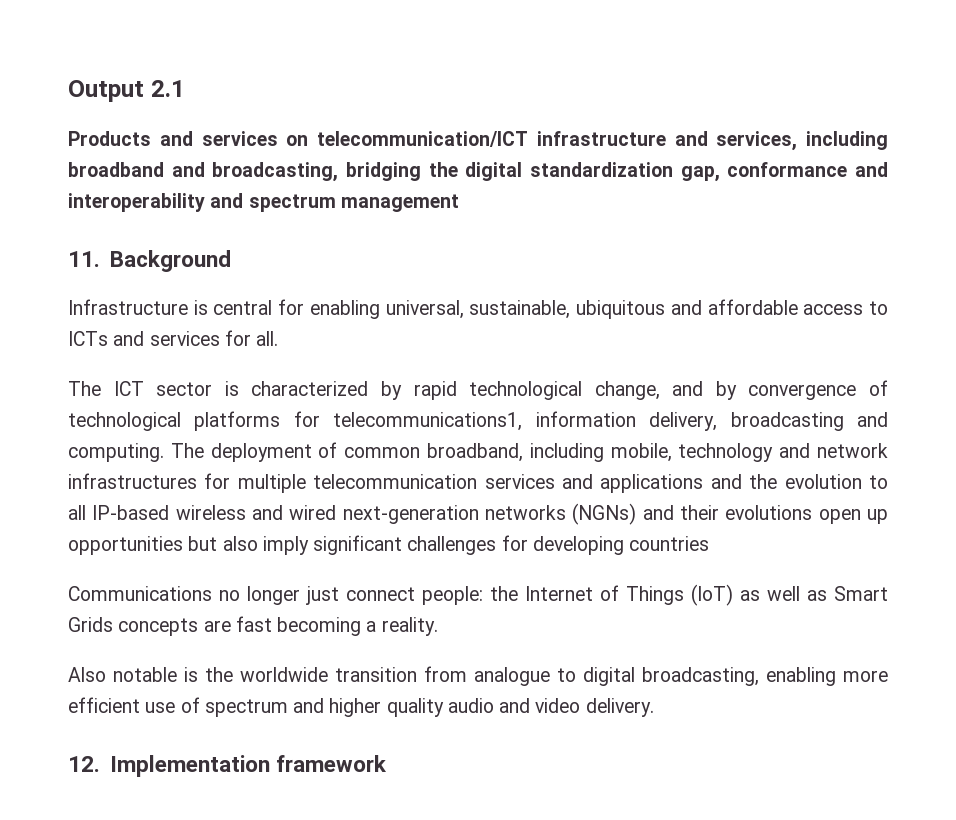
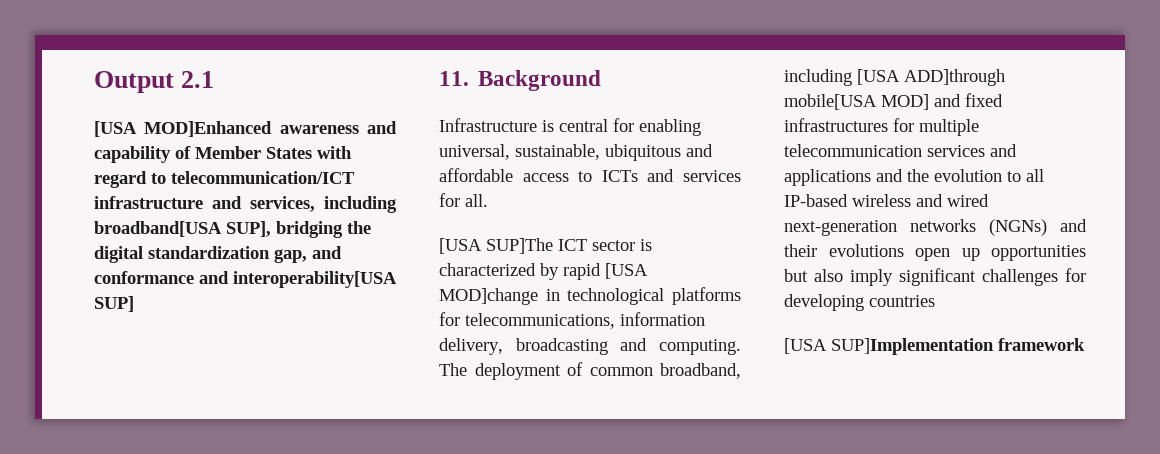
[68,131,309,146] Products and services on -> [94,121,397,137] [94,146,352,163] [94,171,166,188] [USA MOD]Enhanced awareness and capability of Member States with regard to
[68,162,339,182] broadband and broadcasting, -> [94,221,271,237] broadband[USA SUP],
(720, 174) none -> [312,246,342,259] and
[68,193,459,212] interoperability and spectrum management -> [233,271,397,288] [94,296,134,312] interoperability[USA SUP]
[68,381,101,396] The -> [439,238,553,254] [USA SUP]The
[469,380,889,400] technological change, and by convergence of -> [605,263,648,279] [439,288,560,305] [USA MOD]change in
[333,412,523,431] telecommunications1, -> [465,313,615,329] telecommunications,
[610,443,888,462] mobile, technology and network -> [857,69,1005,86] [784,93,1003,110] [USA ADD]through mobile[USA MOD] and fixed
[68,584,888,606] [68,616,438,636] [68,666,888,686] [68,697,654,717] [68,755,270,777] Communications no longer just connect people: the Internet of Things (IoT) as well as Smart Grids concepts are fast becoming a reality. // Also notable is the worldwide transition from analogue to digital broadcasting, enabling more efficient use of spectrum and higher quality audio and video delivery. // 12. Implementation -> [784,338,994,355] [USA SUP]Implementation

